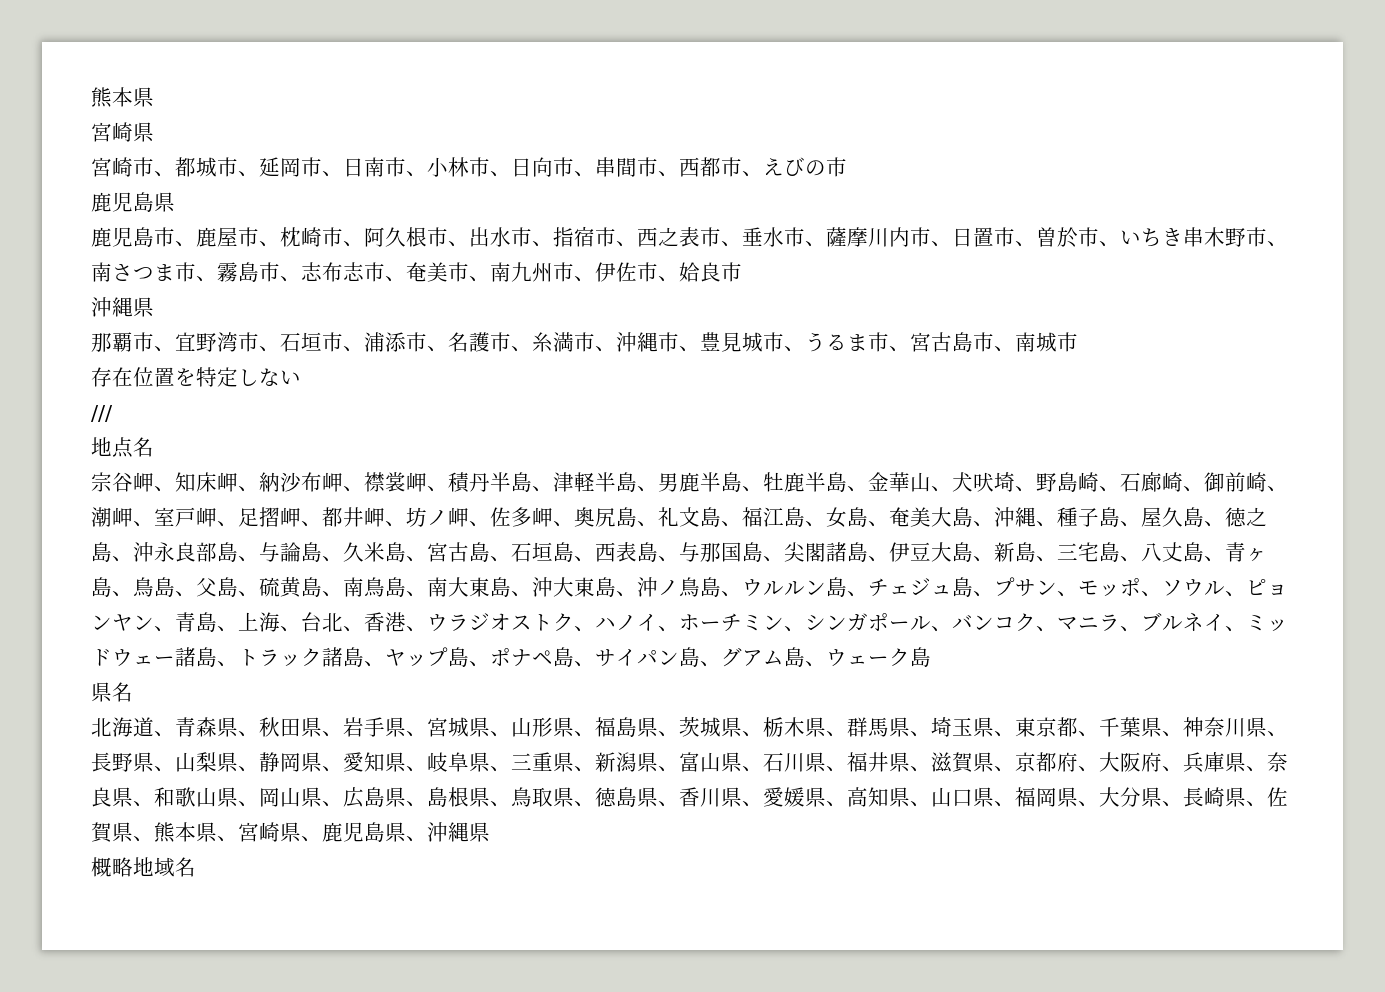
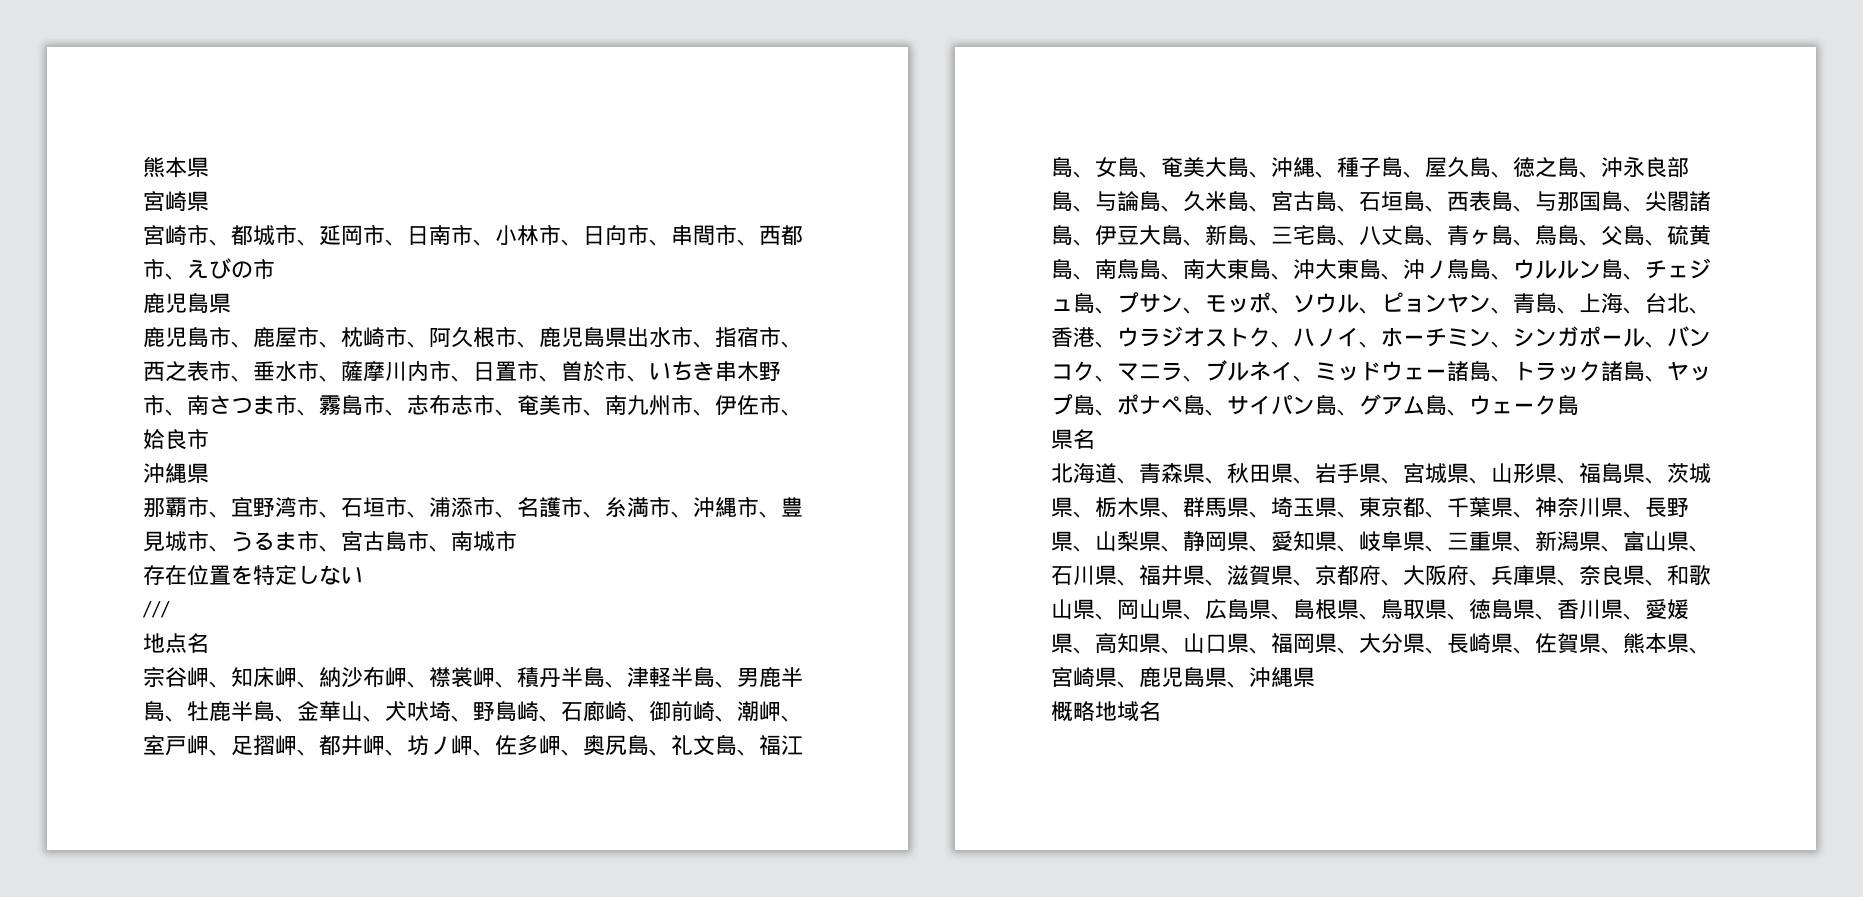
(469, 244) none -> [539,326,627,348] 鹿児島県

